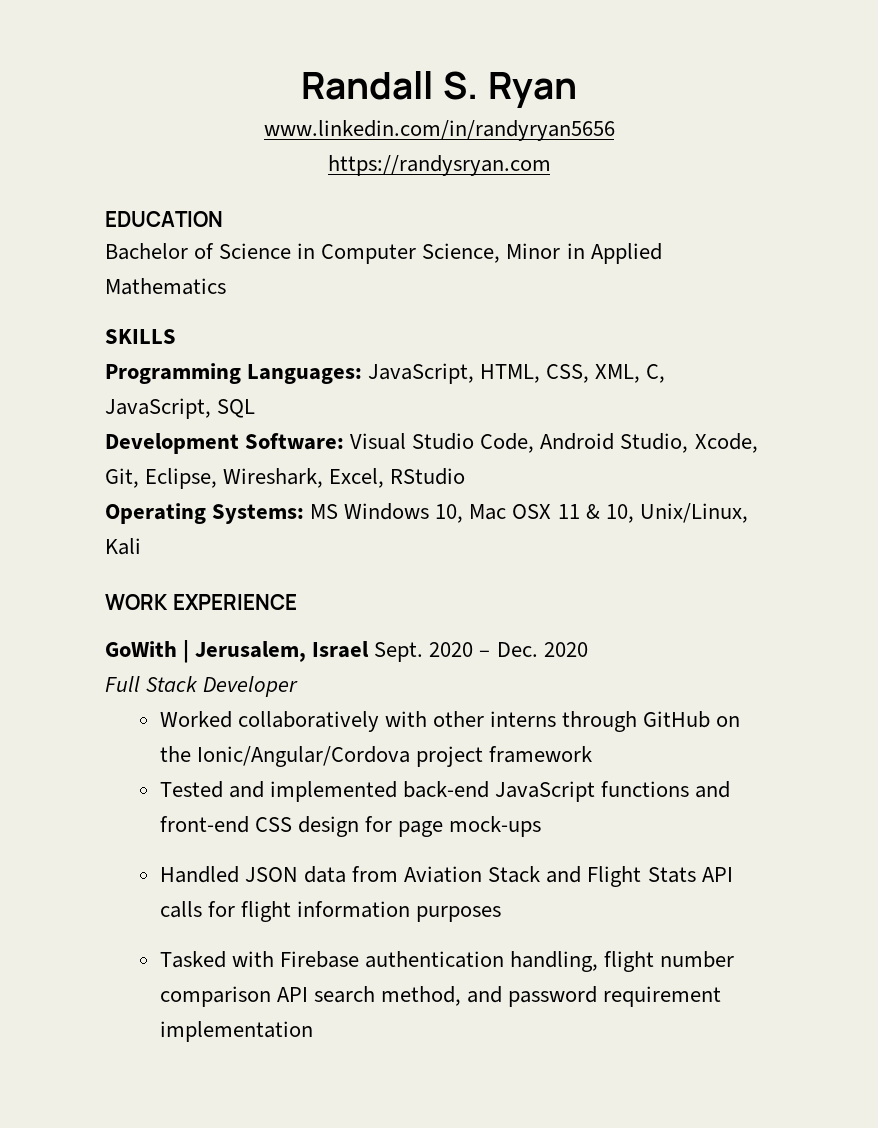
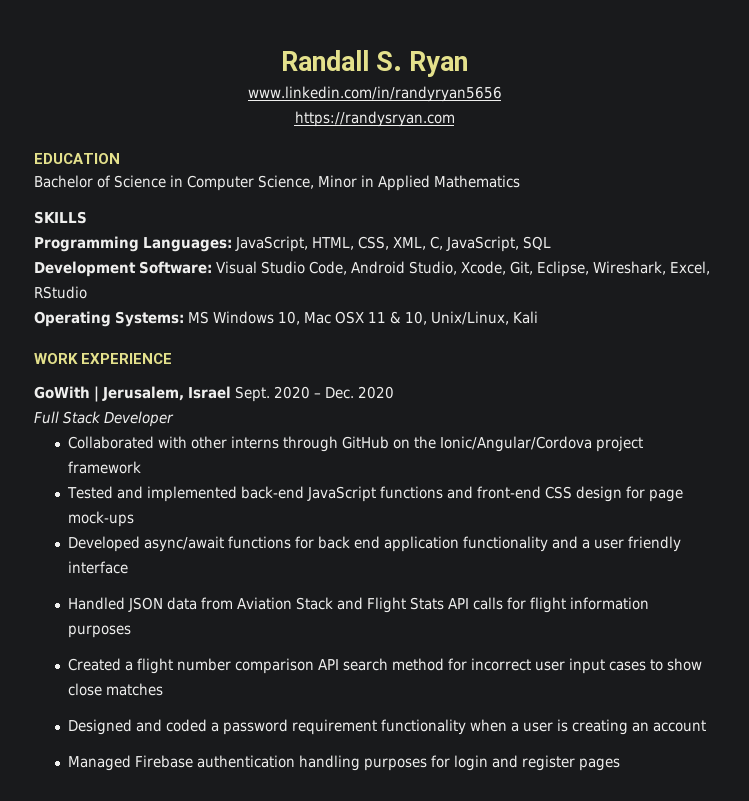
[159,711,379,732] Worked collaboratively -> [68,436,155,449] Collaborated
(542, 826) none -> [68,536,682,552] [68,561,129,574] // Developed async/await functions for back end application functionality and a user friendly interface
[159,951,599,972] Tasked with Firebase authentication handling, -> [68,658,134,671] Created a
[381,986,722,1007] [159,1021,313,1042] method, and password requirement implementation -> [392,658,703,674] [68,683,164,696] [68,719,707,735] [68,755,621,771] method for incorrect user input cases to show close matches // Designed and coded a password requirement functionality when a user is creating an account // Managed Firebase authentication handling purposes for login and register pages

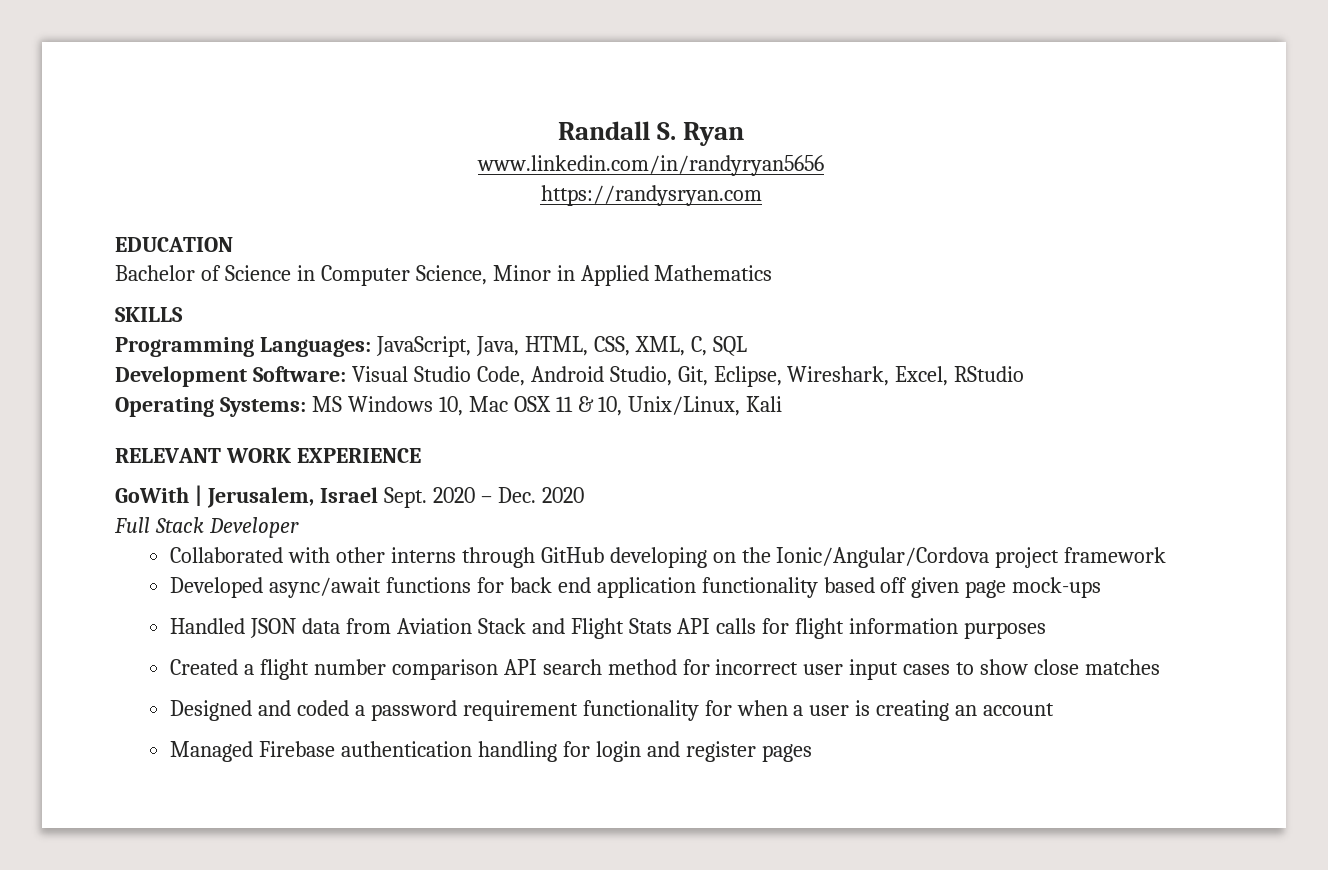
(308, 244) none -> [475,336,519,356] Java,
[446,236,519,252] JavaScript, -> (707, 346) none
[461,261,506,275] Xcode, -> (672, 376) none
(538, 317) none -> [115,448,221,463] RELEVANT
(390, 442) none -> [609,547,707,568] developing
[67,486,684,502] [68,511,135,527] // Tested and implemented back-end JavaScript functions and front-end CSS design for page mock-ups -> (1167, 555) none
[552,536,682,552] [68,561,129,574] and a user friendly interface -> [823,577,1102,598] based off given page mock-ups
(467, 727) none -> [704,700,732,716] for
[364,758,428,771] purposes -> (557, 751) none

